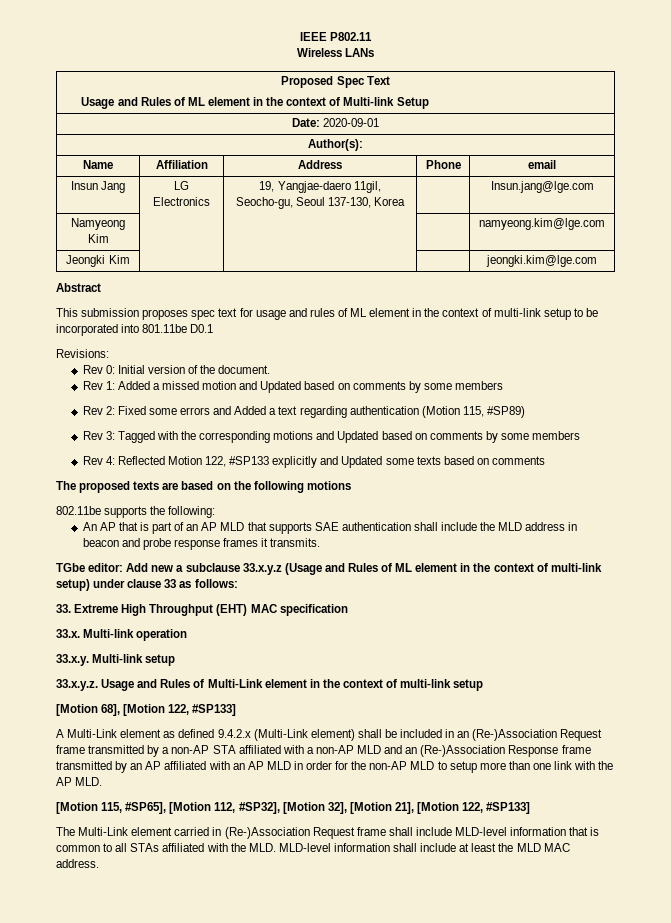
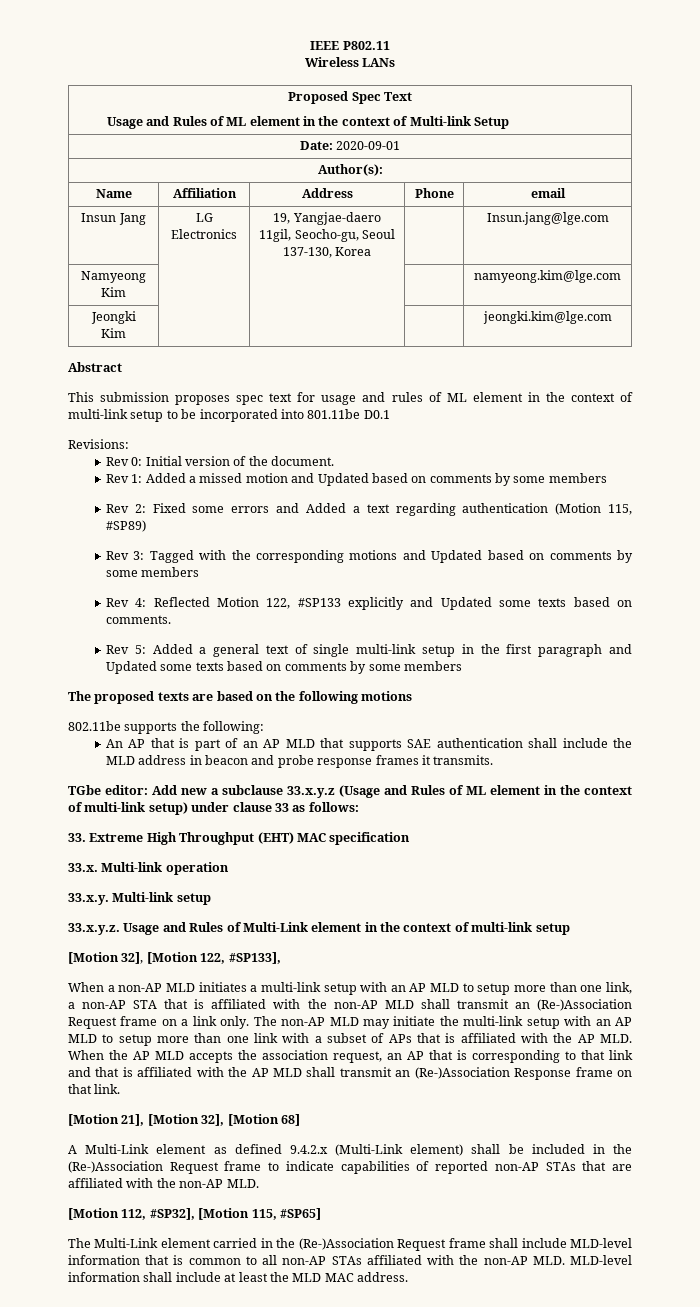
[491,456,545,465] comments -> [105,615,171,624] [105,644,632,657] [105,661,462,674] comments. // Rev 5: Added a general text of single multi-link setup in the first paragraph and Updated some texts based on comments by some members
[101,704,237,716] 68], [Motion 122, #SP133] -> [121,952,281,964] [68,982,632,995] [68,999,633,1011] [68,1016,632,1029] [68,1033,632,1046] [68,1050,633,1063] [68,1067,633,1080] [68,1084,121,1094] [68,1114,300,1126] 32], [Motion 122, #SP133], // When a non-AP MLD initiates a multi-link setup with an AP MLD to setup more than one link, a non-AP STA that is affiliated with the non-AP MLD shall transmit an (Re-)Association Request frame on a link only. The non-AP MLD may initiate the multi-link setup with an AP MLD to setup more than one link with a subset of APs that is affiliated with the AP MLD. When the AP MLD accepts the association request, an AP that is corresponding to that link and that is affiliated with the AP MLD shall transmit an (Re-)Association Response frame on that link. // [Motion 21], [Motion 32], [Motion 68]
[457,729,603,741] [56,745,591,757] [56,761,614,773] [56,777,103,786] [56,802,531,814] an (Re-)Association Request frame transmitted by a non-AP STA affiliated with a non-AP MLD and an (Re-)Association Response frame transmitted by an AP affiliated with an AP MLD in order for the non-AP MLD to setup more than one link with the AP MLD. // [Motion 115, #SP65], [Motion 112, #SP32], [Motion 32], [Motion 21], [Motion 122, #SP133] -> [613,1144,632,1154] [68,1161,633,1174] [68,1178,259,1188] [68,1208,321,1220] the (Re-)Association Request frame to indicate capabilities of reported non-AP STAs that are affiliated with the non-AP MLD. // [Motion 112, #SP32], [Motion 115, #SP65]
(222, 831) none -> [276,1238,296,1248] the
(128, 847) none -> [282,1256,327,1265] non-AP
(246, 847) none -> [483,1256,528,1265] non-AP

